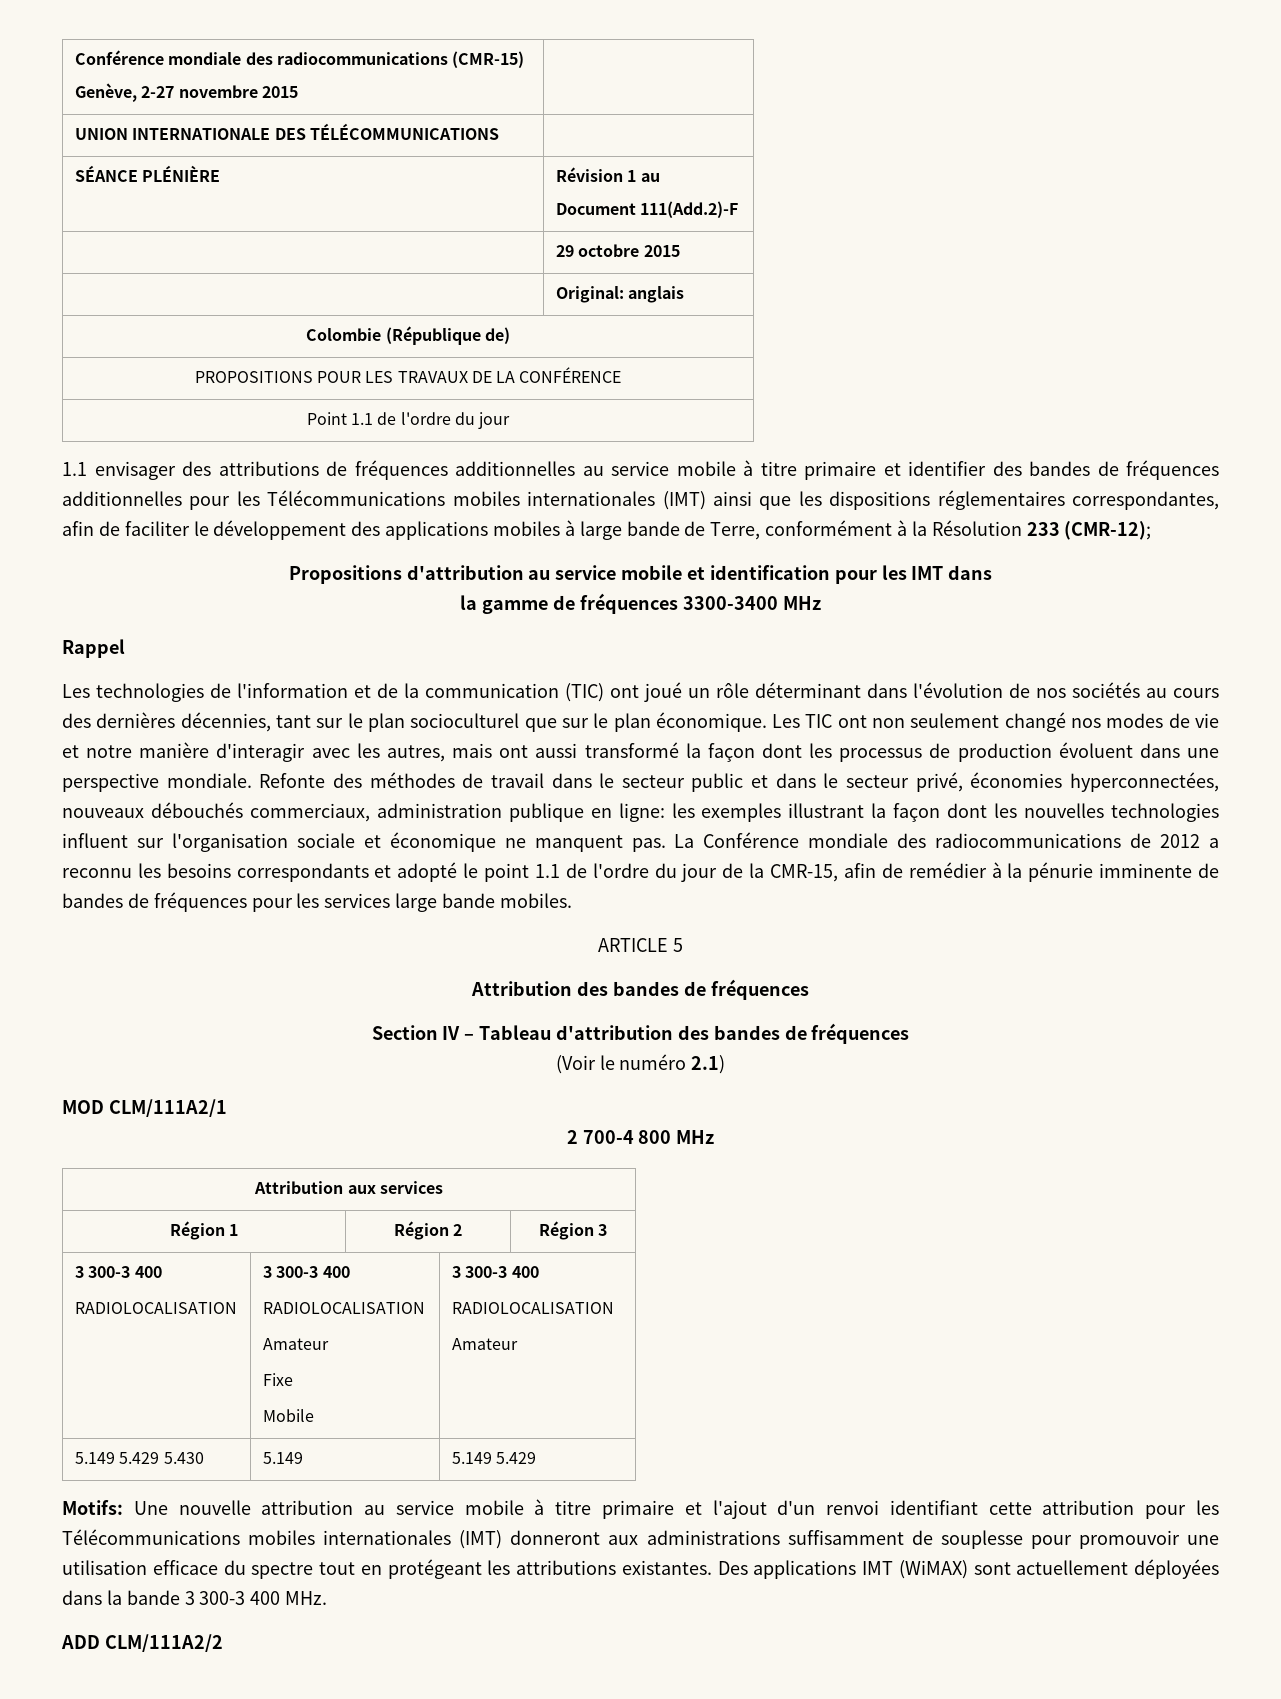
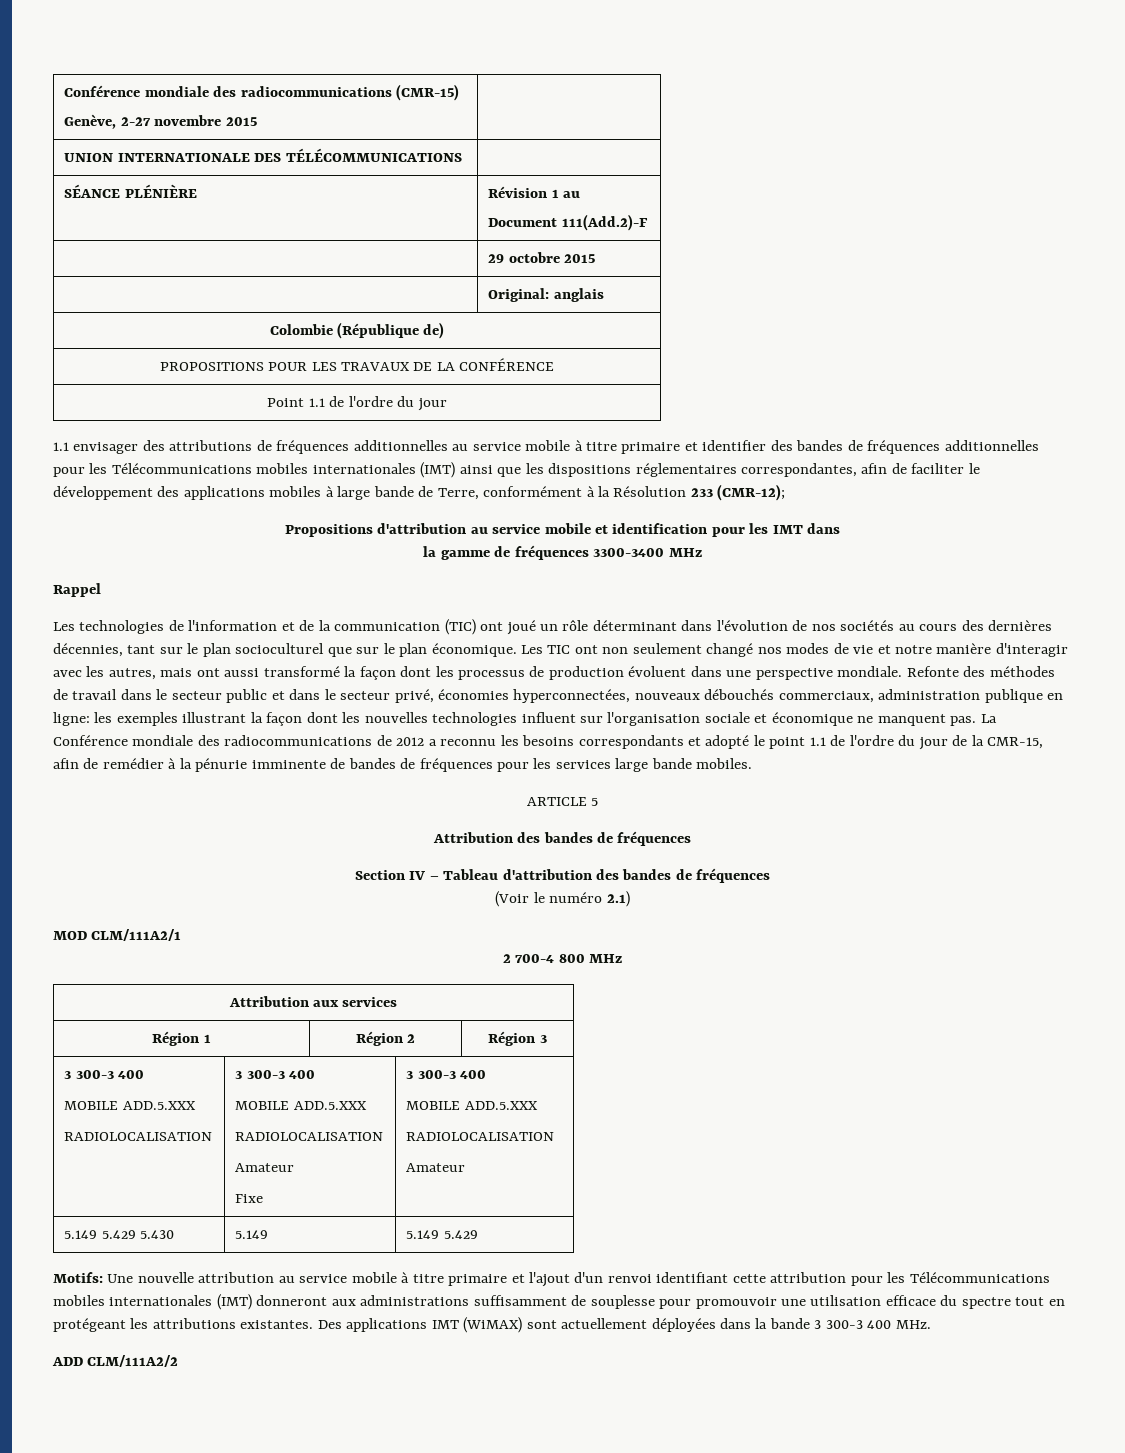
(162, 1272) none -> [64,1101,196,1110] // MOBILE ADD.5.XXX
(350, 1272) none -> [235,1101,367,1110] // MOBILE ADD.5.XXX
[262,1409,314,1422] [451,1266,539,1278] // Mobile | 3 300-3 400 -> [406,1070,487,1079] [406,1101,538,1110] | 3 300-3 400 // MOBILE ADD.5.XXX

